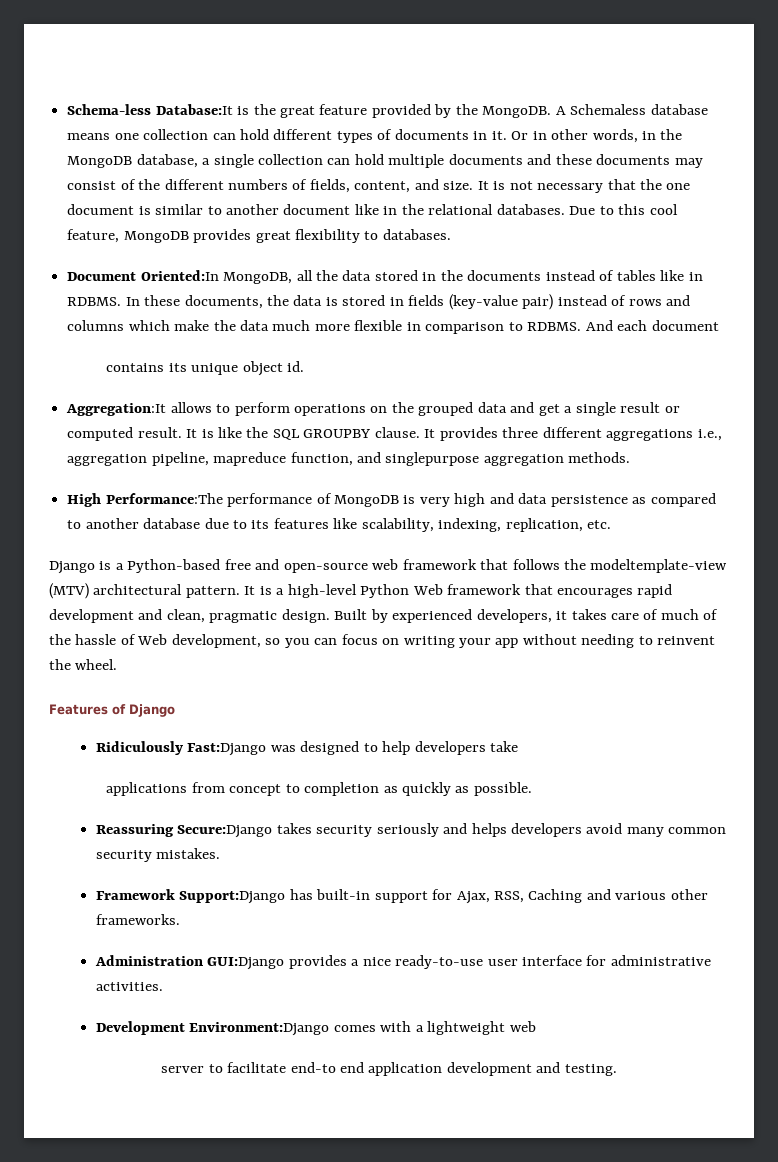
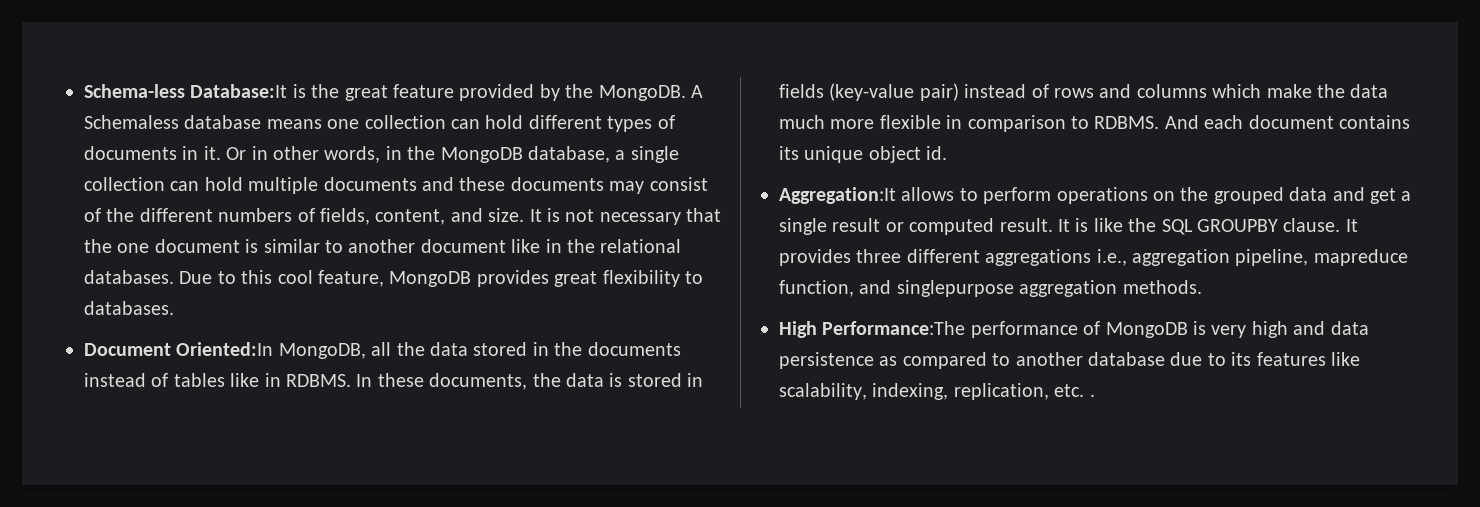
(719, 325) // -> (1334, 122) none
[49,559,728,574] [49,583,673,599] [49,609,719,623] [49,634,716,648] [49,659,118,670] [49,704,175,717] [95,741,518,756] [106,782,532,796] [95,823,727,838] [95,848,221,862] [95,889,708,904] [95,914,180,925] [94,955,711,970] [95,982,163,991] [95,1021,536,1036] [161,1062,617,1076] // Django is a Python-based free and open-source web framework that follows the modeltemplate-view (MTV) architectural pattern. It is a high-level Python Web framework that encourages rapid development and clean, pragmatic design. Built by experienced developers, it takes care of much of the hassle of Web development, so you can focus on writing your app without needing to reinvent the wheel. // Features of Django // Ridiculously Fast:Django was designed to help developers take // applications from concept to completion as quickly as possible. // Reassuring Secure:Django takes security seriously and helps developers avoid many common security mistakes. // Framework Support:Django has built-in support for Ajax, RSS, Caching and various other frameworks. // Administration GUI:Django provides a nice ready-to-use user interface for administrative activities. // Development Environment:Django comes with a lightweight web // server to facilitate end-to end application development and testing. -> [1089,394,1095,397] .

